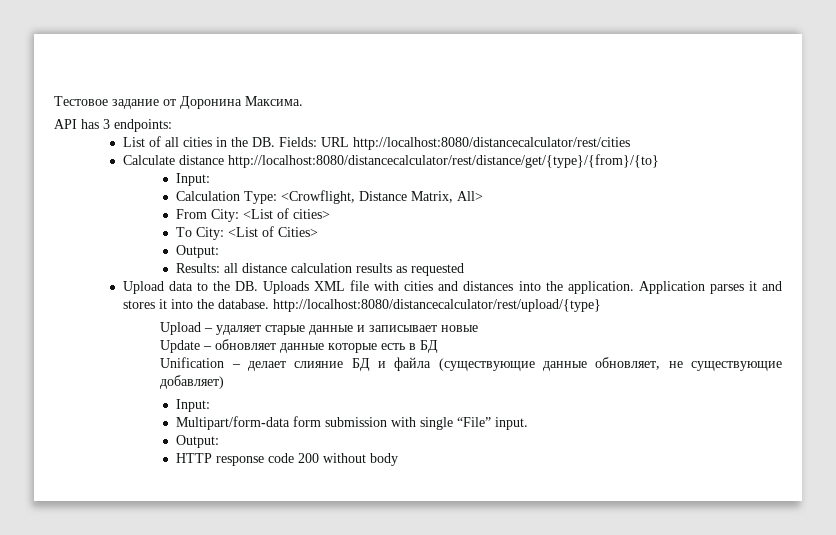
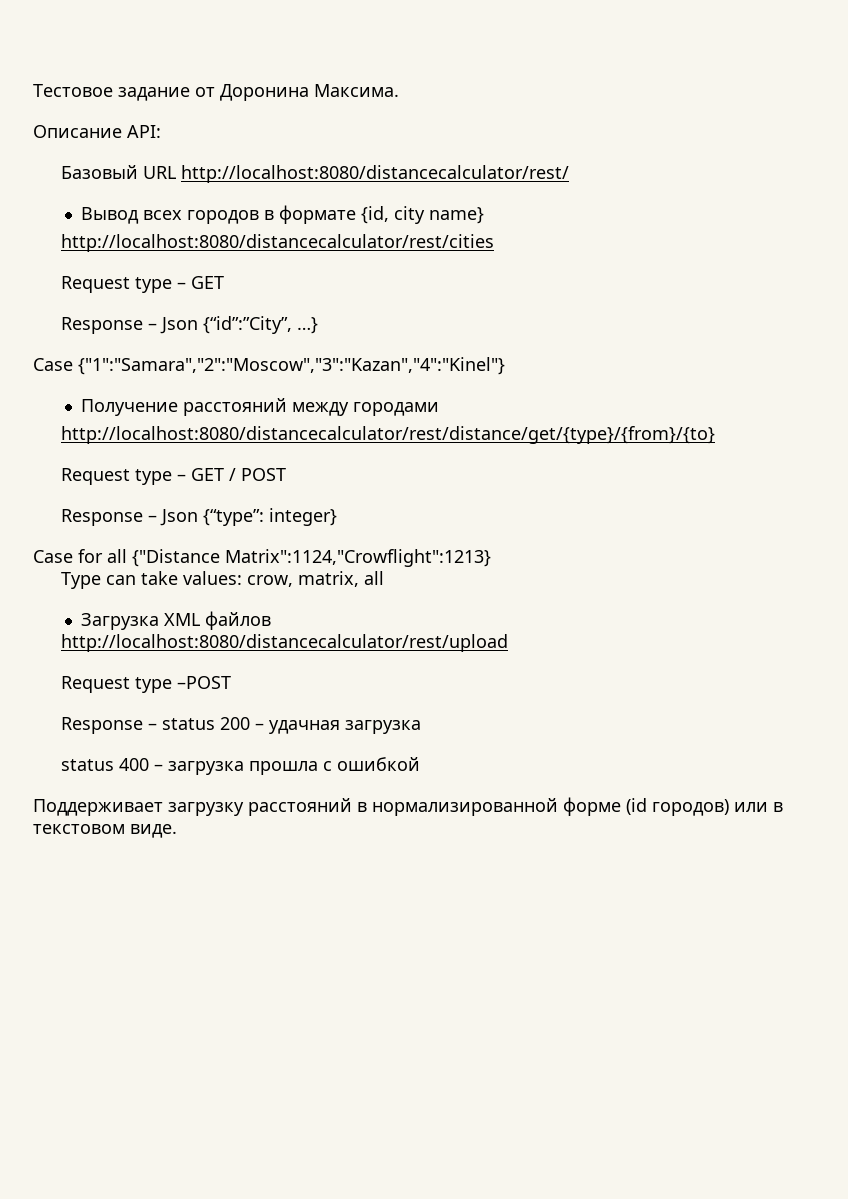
[54,119,172,132] [122,136,630,150] [122,154,659,168] [175,173,210,186] [175,190,483,204] [175,208,330,222] [175,226,318,240] [175,245,219,258] [175,263,464,276] [122,280,782,294] [122,299,601,312] [160,322,479,335] [160,339,439,353] [160,357,782,371] [160,375,225,389] [175,399,210,412] [175,416,528,430] [175,435,219,448] [175,453,398,466] API has 3 endpoints: // List of all cities in the DB. Fields: URL http://localhost:8080/distancecalculator/rest/cities // Calculate distance http://localhost:8080/distancecalculator/rest/distance/get/{type}/{from}/{to} // Input: // Calculation Type: <Crowflight, Distance Matrix, All> // From City: <List of cities> // To City: <List of Cities> // Output: // Results: all distance calculation results as requested // Upload data to the DB. Uploads XML file with cities and distances into the application. Application parses it and stores it into the database. http://localhost:8080/distancecalculator/rest/upload/{type} // Upload – удаляет старые данные и записывает новые // Update – обновляет данные которые есть в БД // Unification – делает слияние БД и файла (существующие данные обновляет, не существующие добавляет) // Input: // Multipart/form-data form submission with single “File” input. // Output: // HTTP response code 200 without body -> [33,125,161,138] [61,165,570,183] [80,205,484,224] [61,234,495,252] [61,276,225,293] [61,316,319,334] [33,357,505,375] [80,398,439,416] [61,426,716,444] [61,468,287,485] [61,508,338,526] [33,549,491,567] [61,571,385,589] [80,611,271,630] [61,634,509,652] [61,676,232,693] [61,717,422,734] [61,757,421,775] [33,797,783,816] [33,824,177,838] Описание API: // Базовый URL http://localhost:8080/distancecalculator/rest/ // Вывод всех городов в формате {id, city name} // http://localhost:8080/distancecalculator/rest/cities // Request type – GET // Response – Json {“id”:”City”, …} // Case {"1":"Samara","2":"Moscow","3":"Kazan","4":"Kinel"} // Получение расстояний между городами // http://localhost:8080/distancecalculator/rest/distance/get/{type}/{from}/{to} // Request type – GET / POST // Response – Json {“type”: integer} // Case for all {"Distance Matrix":1124,"Crowflight":1213} // Type can take values: crow, matrix, all // Загрузка XML файлов // http://localhost:8080/distancecalculator/rest/upload // Request type –POST // Response – status 200 – удачная загрузка // status 400 – загрузка прошла с ошибкой // Поддерживает загрузку расстояний в нормализированной форме (id городов) или в текстовом виде.

